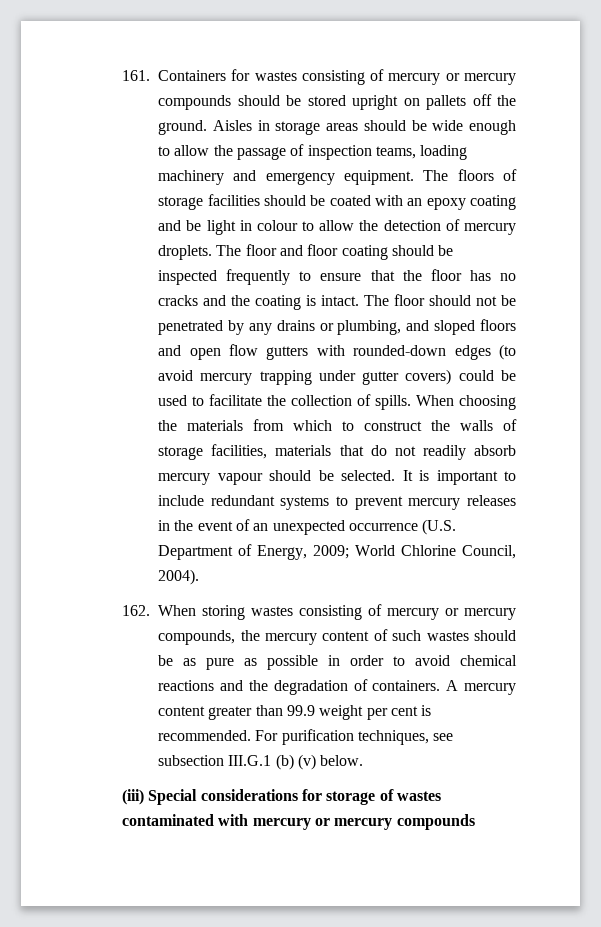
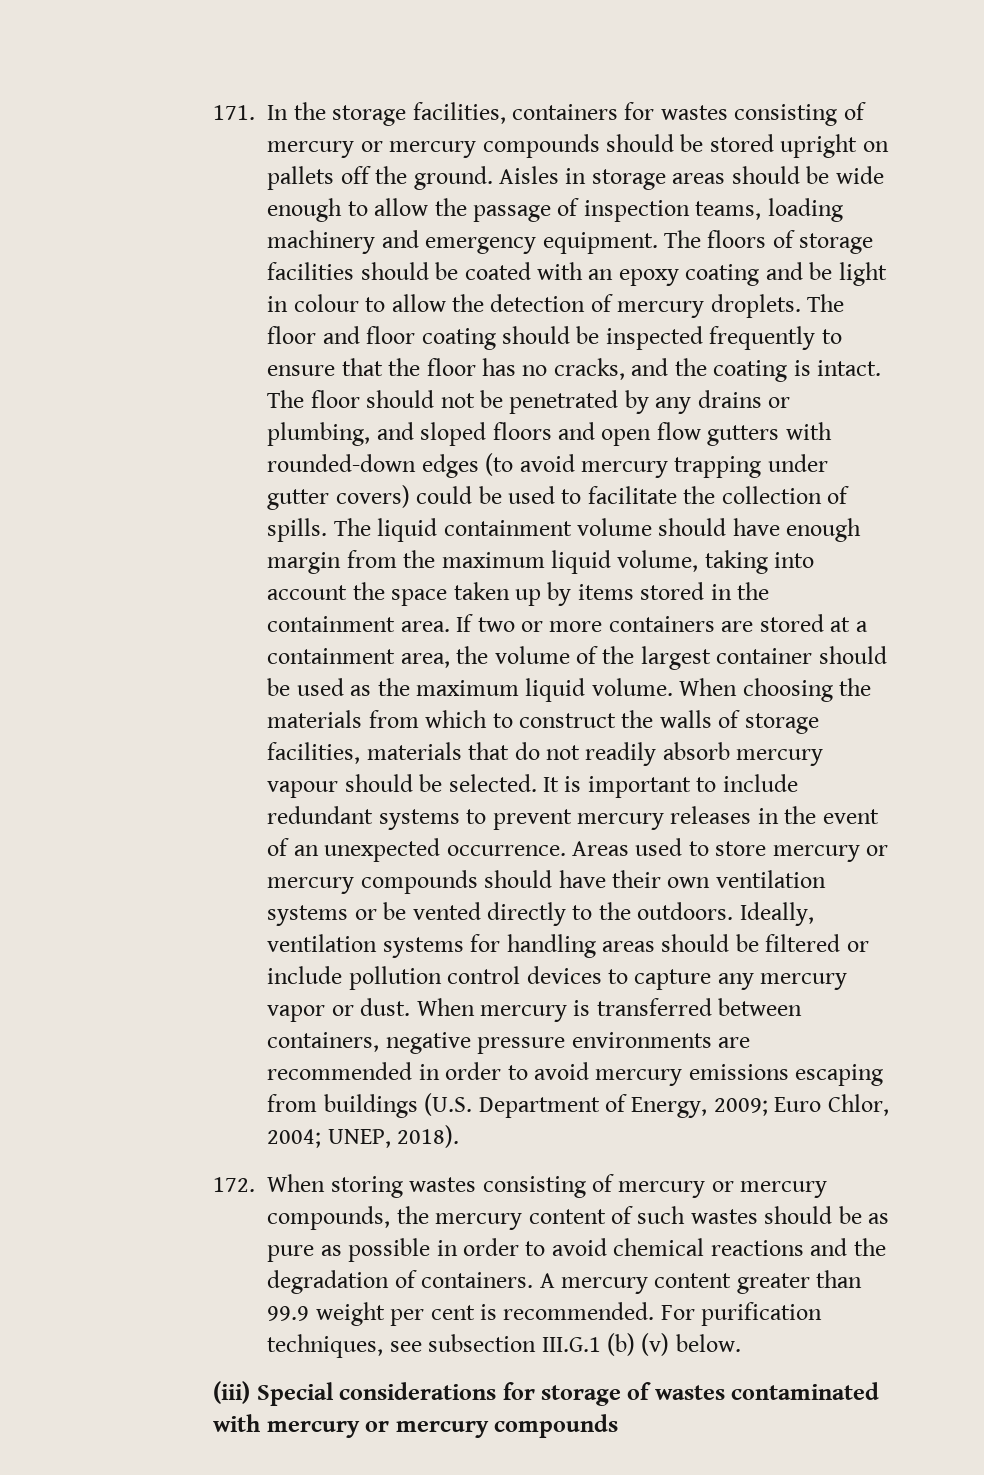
[122,70,227,81] 161. Containers -> [213,102,619,126] 171. In the storage facilities, containers
[158,295,199,306] cracks -> [553,358,625,380] cracks,
(412, 402) none -> [333,518,862,542] [267,550,815,574] [267,582,770,606] [267,614,868,632] [267,646,887,670] [267,678,673,702] The liquid containment volume should have enough margin from the maximum liquid volume, taking into account the space taken up by items stored in the containment area. If two or more containers are stored at a containment area, the volume of the largest container should be used as the maximum liquid volume.
[349,523,419,531] occurrence -> [446,838,889,862] [267,870,826,894] [267,902,814,926] [267,934,869,958] [267,966,848,990] [267,998,803,1022] [267,1032,751,1054] [267,1062,884,1086] [267,1094,418,1118] occurrence. Areas used to store mercury or mercury compounds should have their own ventilation systems or be vented directly to the outdoors. Ideally, ventilation systems for handling areas should be filtered or include pollution control devices to capture any mercury vapor or dust. When mercury is transferred between containers, negative pressure environments are recommended in order to avoid mercury emissions escaping from buildings
[355,545,516,559] [158,569,200,585] [122,605,151,616] World Chlorine Council, 2004). // 162. -> [774,1094,889,1116] [267,1125,460,1148] [213,1177,256,1192] Euro Chlor, 2004; UNEP, 2018). // 172.

